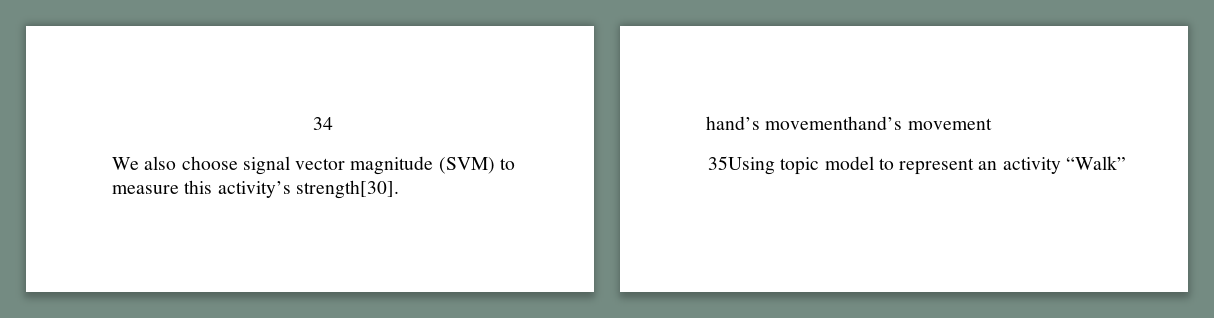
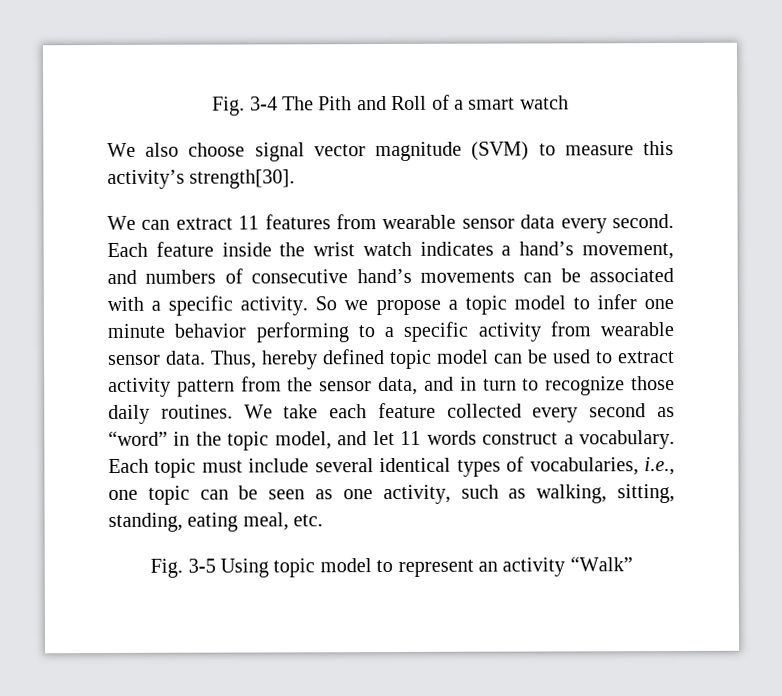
[313,117,333,130] 34 -> [212,94,569,116] Fig. 3-4 The Pith and Roll of a smart watch
[706,116,992,130] [708,156,776,175] hand’s movementhand’s movement // 35Using -> [107,214,674,234] [107,241,674,260] [107,268,674,284] [107,294,674,316] [107,321,674,343] [108,349,675,370] [108,376,675,397] [108,402,675,424] [108,430,675,451] [108,456,675,478] [108,484,675,505] [108,512,324,532] [150,558,269,578] We can extract 11 features from wearable sensor data every second. Each feature inside the wrist watch indicates a hand’s movement, and numbers of consecutive hand’s movements can be associated with a specific activity. So we propose a topic model to infer one minute behavior performing to a specific activity from wearable sensor data. Thus, hereby defined topic model can be used to extract activity pattern from the sensor data, and in turn to recognize those daily routines. We take each feature collected every second as “word” in the topic model, and let 11 words construct a vocabulary. Each topic must include several identical types of vocabularies, i.e., one topic can be seen as one activity, such as walking, sitting, standing, eating meal, etc. // Fig. 3-5 Using

